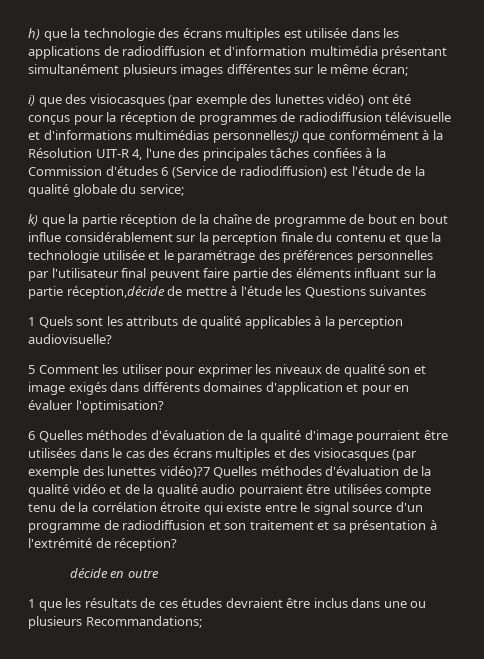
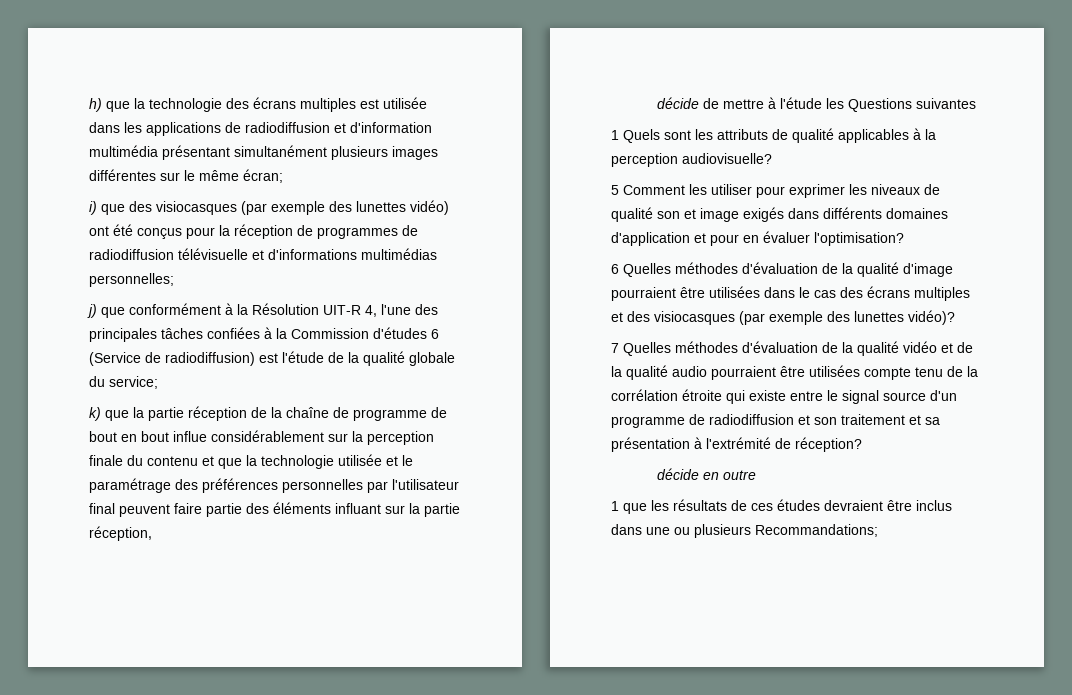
[212,130,299,143] personnelles;j) -> [89,273,174,287] [87,304,97,318] personnelles; // j)
[66,286,165,299] réception,décide -> [89,526,152,541] [656,97,699,109] réception, // décide
[159,466,210,478] vidéo)?7 -> [908,310,955,325] [611,343,619,353] vidéo)? // 7

